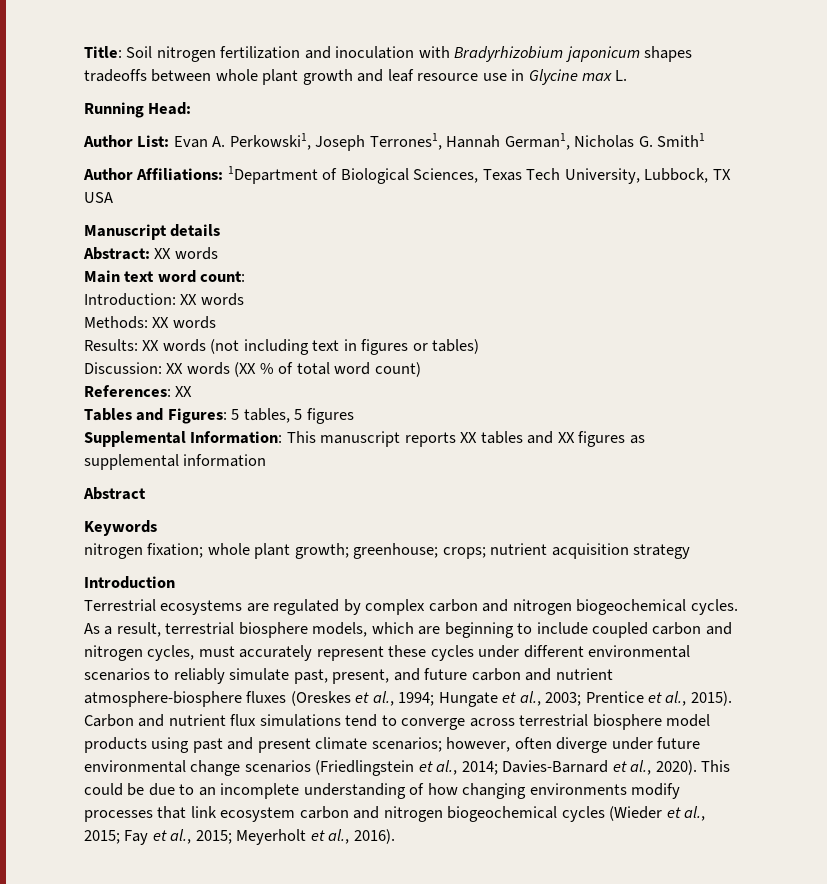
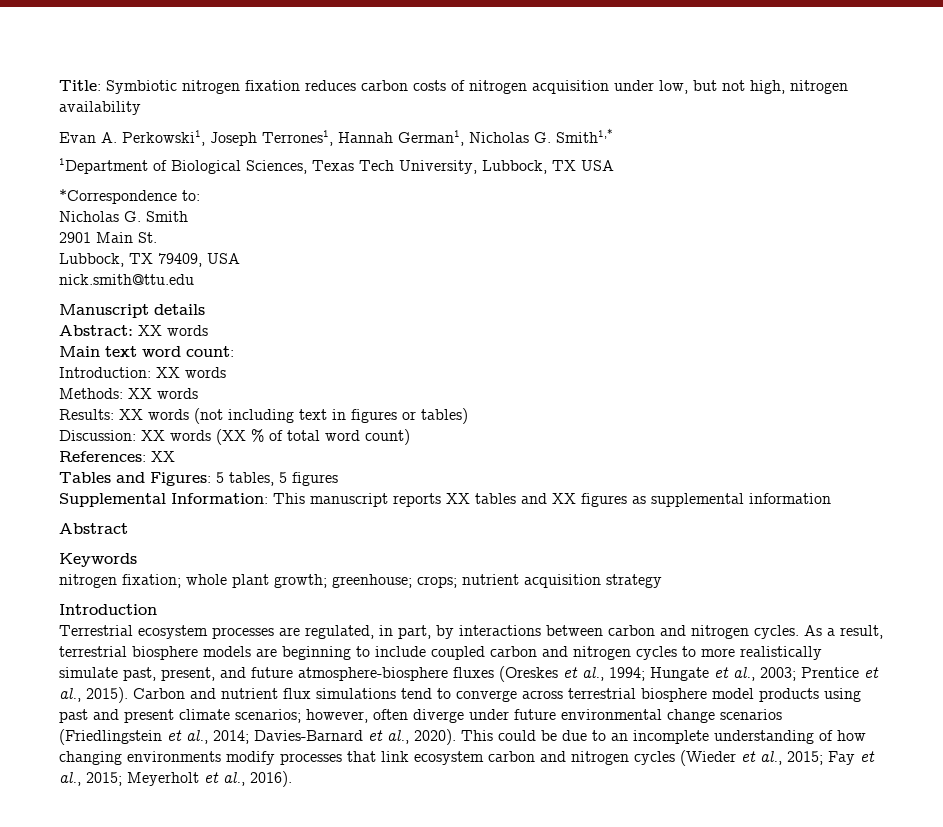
[126,46,693,62] [84,69,628,85] [84,102,192,118] [83,135,170,147] Soil nitrogen fertilization and inoculation with Bradyrhizobium japonicum shapes tradeoffs between whole plant growth and leaf resource use in Glycine max L. // Running Head: // Author List: -> [106,80,848,94] [59,101,141,115] Symbiotic nitrogen fixation reduces carbon costs of nitrogen acquisition under low, but not high, nitrogen availability //
[657,133,706,147] [83,168,224,181] Smith1 // Author Affiliations: -> [556,128,613,143] Smith1,* //
(113, 197) none -> [59,189,200,204] [59,211,188,222] [59,232,157,243] [59,253,240,267] [59,274,194,285] // *Correspondence to: // Nicholas G. Smith // 2901 Main St. // Lubbock, TX 79409, USA // nick.smith@ttu.edu
[160,599,687,615] ecosystems are regulated by complex carbon and nitrogen biogeochemical -> [138,625,749,639] ecosystem processes are regulated, in part, by interactions between carbon and nitrogen
[312,622,414,637] models, which -> [203,646,251,657] models
[147,645,691,661] [84,668,225,684] cycles, must accurately represent these cycles under different environmental scenarios to reliably -> [636,646,822,660] cycles to more realistically
[471,668,613,681] carbon and nutrient -> (293, 672) none
[447,806,558,822] biogeochemical -> (629, 758) none

